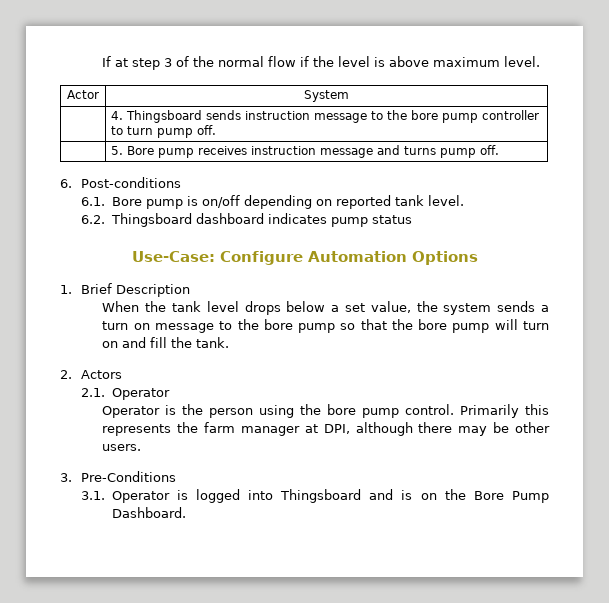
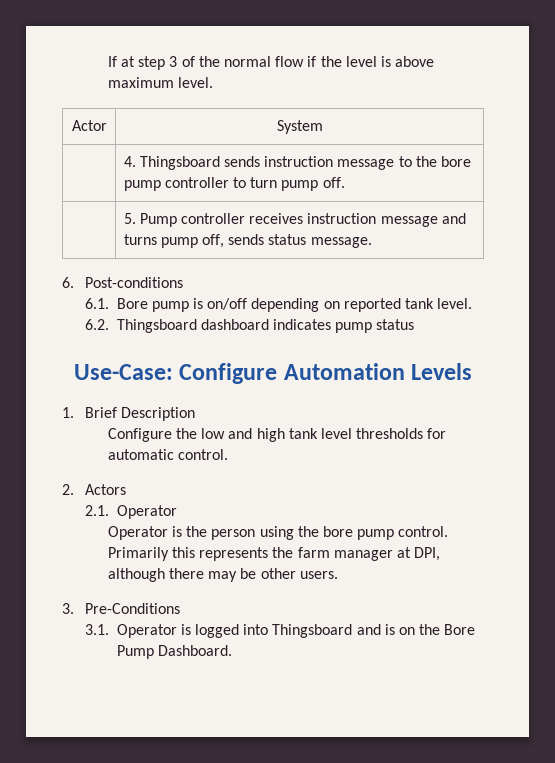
[127,146,195,158] Bore pump -> [139,213,246,227] Pump controller
[480,145,500,155] off. -> [202,234,372,248] off, sends status message.
[411,251,478,265] Options -> [411,363,473,380] Levels
[102,301,550,315] [102,319,549,333] [102,337,230,348] When the tank level drops below a set value, the system sends a turn on message to the bore pump so that the bore pump will turn on and fill the tank. -> [107,428,447,442] [107,449,229,460] Configure the low and high tank level thresholds for automatic control.

